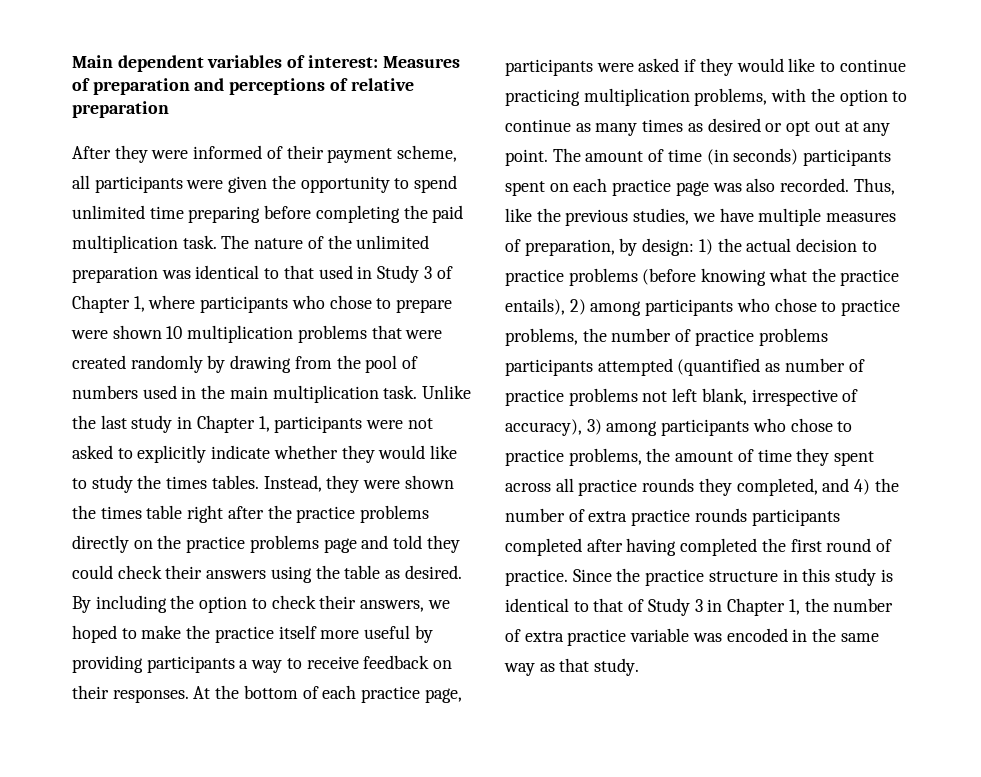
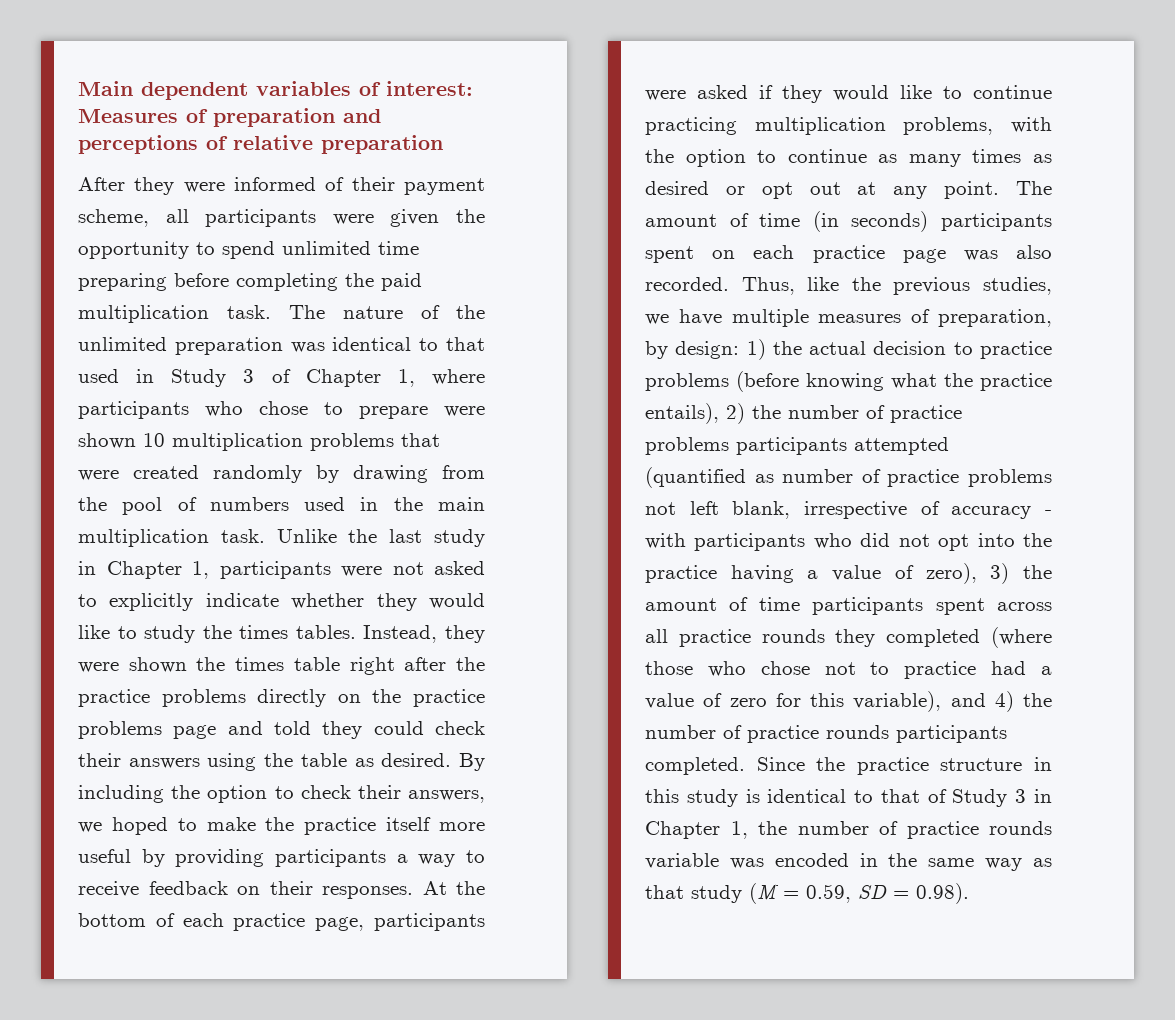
[590,298,901,316] [505,328,578,346] among participants who chose to practice problems, -> (745, 413) none
[505,418,853,436] [505,448,642,466] accuracy), 3) among participants who chose to practice problems, -> [951,506,1052,519] [645,533,1052,551] [645,563,1010,584] accuracy - with participants who did not opt into the practice having a value of zero), 3)
[796,448,830,466] they -> [812,597,924,615] participants
[736,478,818,496] completed, -> [886,627,1052,648] [645,661,1052,679] [645,691,942,712] completed (where those who chose not to practice had a value of zero for this variable),
[588,511,628,522] extra -> (742, 732) none
[505,538,893,556] [505,569,568,586] completed after having completed the first round of practice. -> [645,757,745,775] completed.
[524,629,627,646] extra practice -> [906,821,1052,839] practice rounds
[594,658,640,676] study. -> [691,883,969,904] study (M = 0.59, SD = 0.98).

